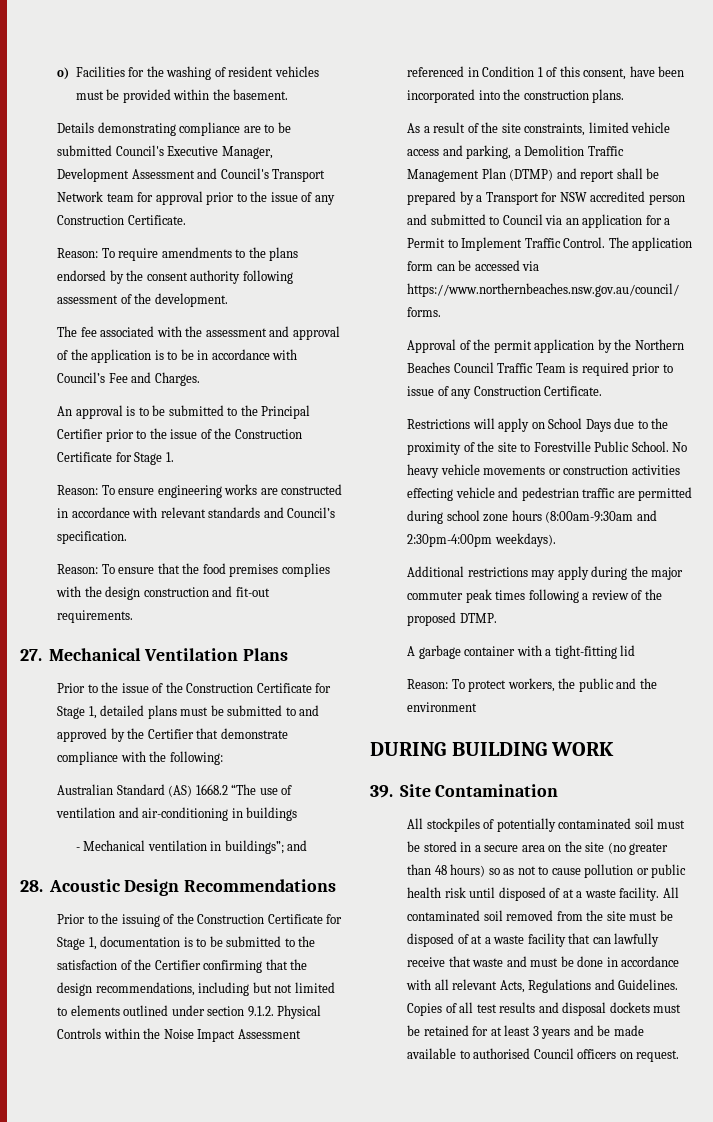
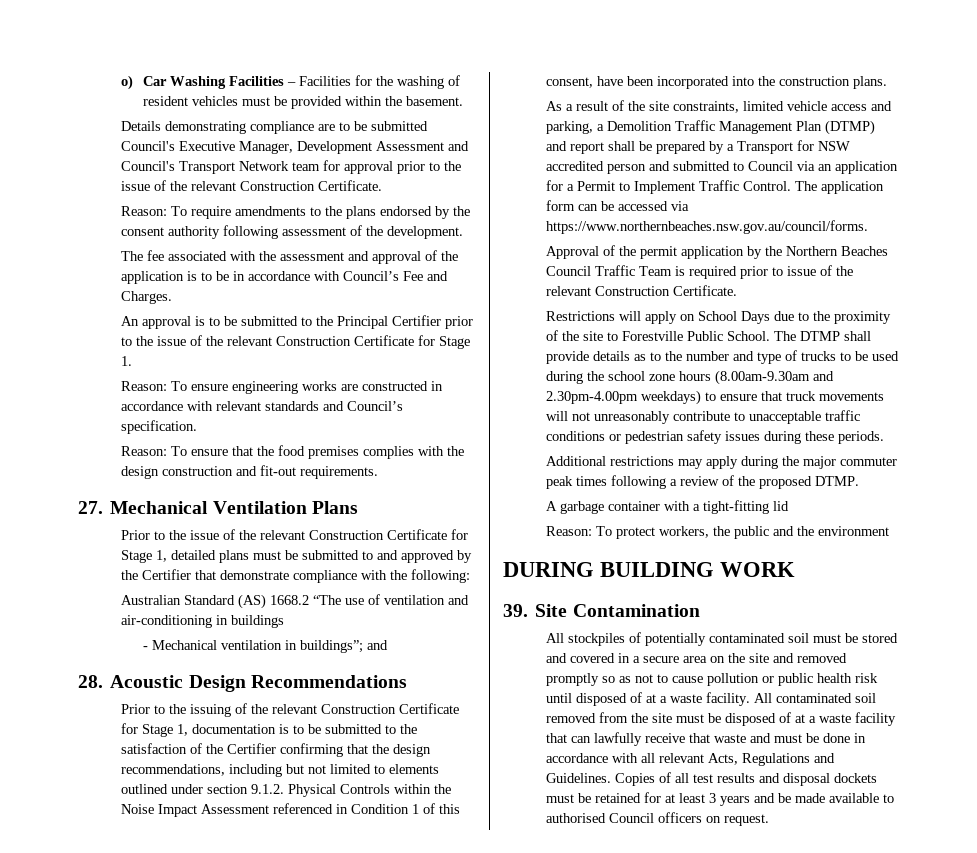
(70, 73) none -> [143,76,297,89] Car Washing Facilities –
[314,195,335,205] any -> [170,181,237,191] the relevant
(232, 433) none -> [227,336,273,346] relevant
(183, 687) none -> [260,530,306,540] relevant
(194, 918) none -> [272,704,318,714] relevant
[451,389,472,399] any -> [836,266,854,276] [546,286,592,296] the relevant
[672,442,688,452] [407,464,680,478] [407,487,693,501] [407,510,657,524] [407,533,556,547] No heavy vehicle movements or construction activities effecting vehicle and pedestrian traffic are permitted during school zone hours (8:00am-9:30am and 2:30pm-4:00pm weekdays). -> [774,331,872,341] [546,350,900,364] [546,370,835,385] [546,390,885,405] [546,410,861,424] [546,430,885,444] The DTMP shall provide details as to the number and type of trucks to be used during the school zone hours (8.00am-9.30am and 2.30pm-4.00pm weekdays) to ensure that truck movements will not unreasonably contribute to unacceptable traffic conditions or pedestrian safety issues during these periods.
(457, 846) none -> [546,653,616,663] and covered
[607,842,669,855] [407,864,486,877] (no greater than 48 hours) -> [773,653,848,663] [546,673,600,686] and removed promptly

